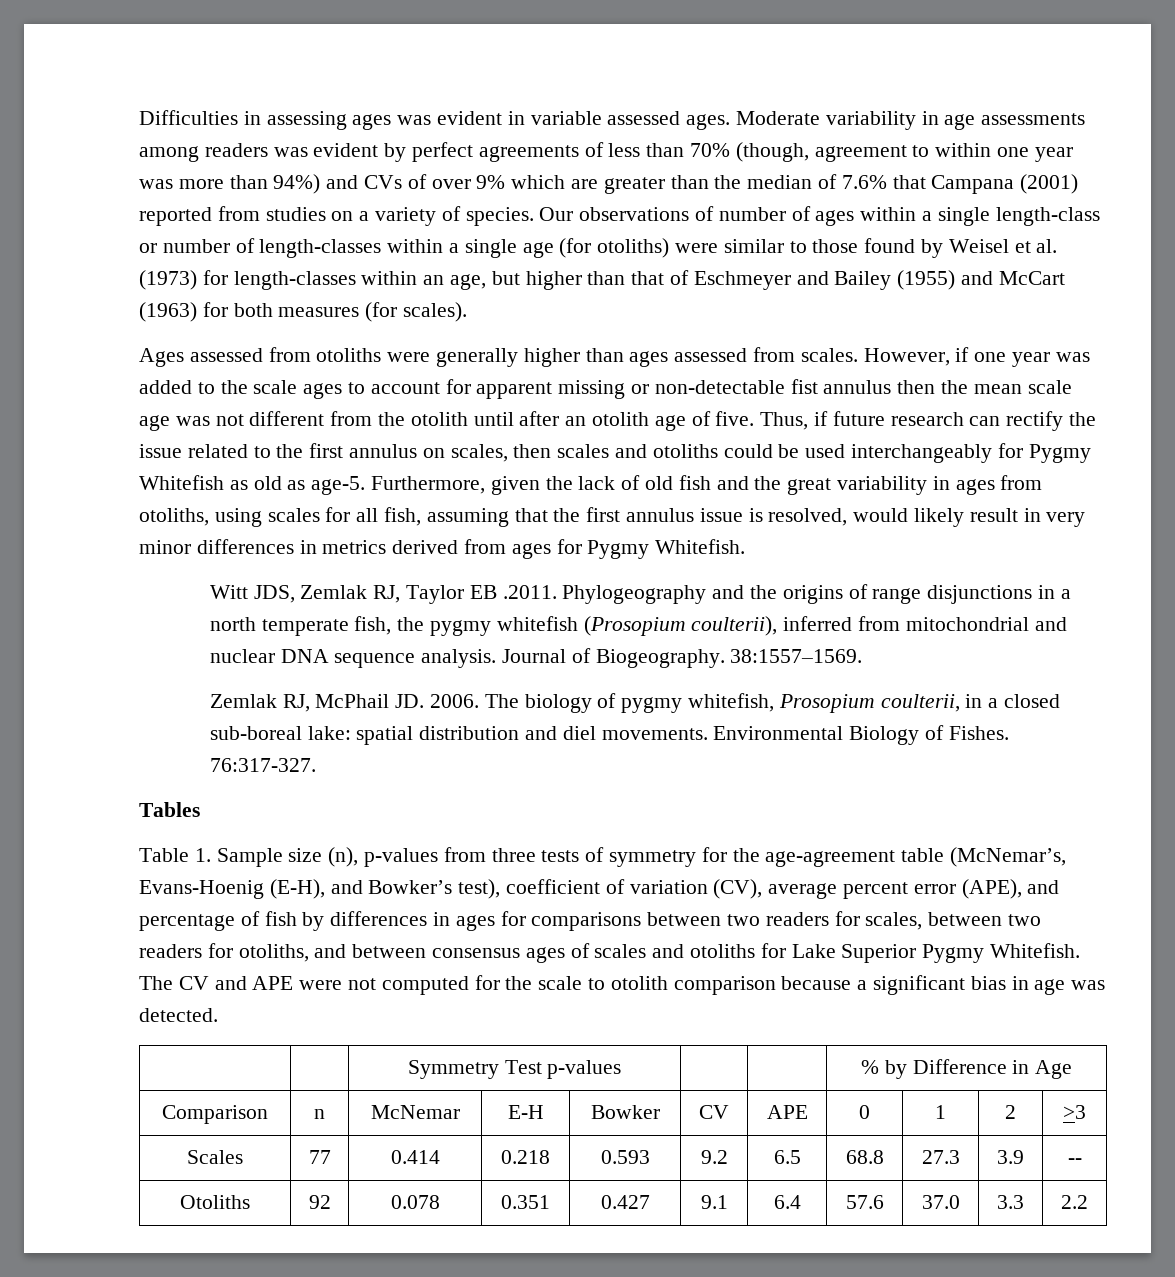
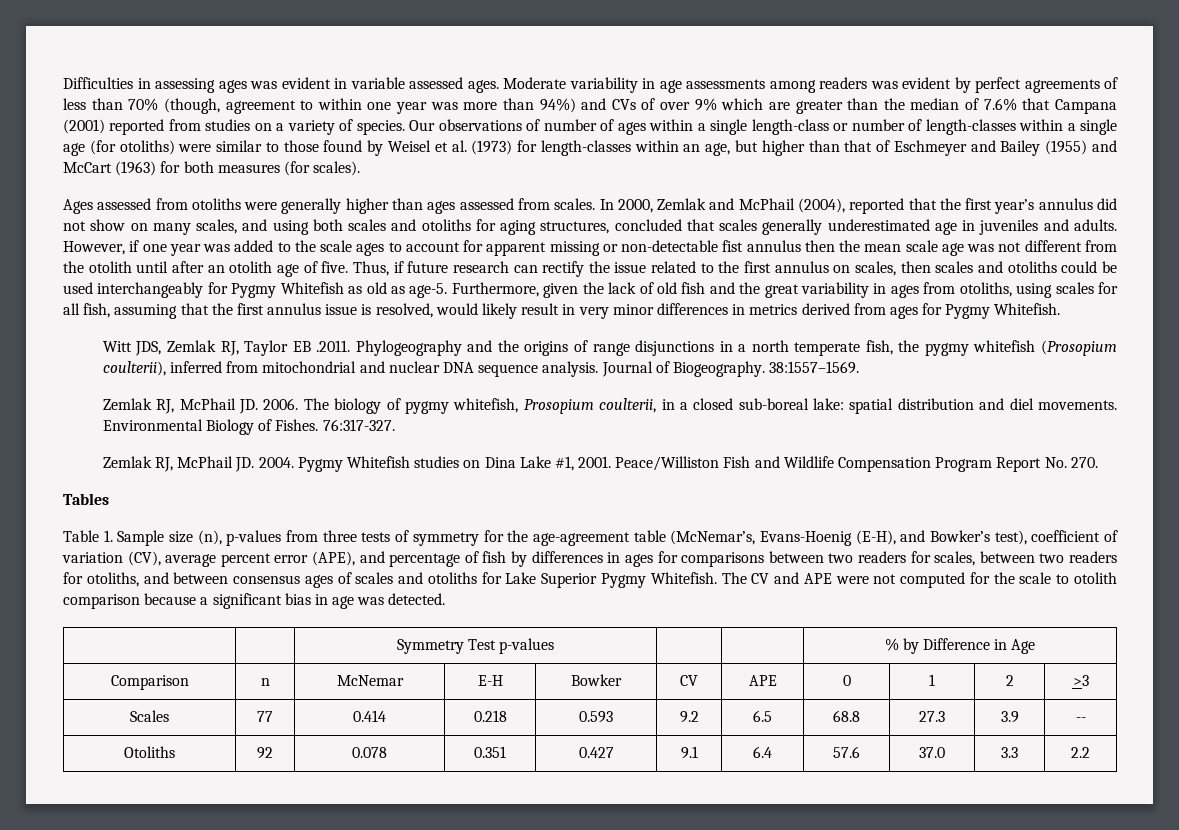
(858, 355) none -> [599,198,1117,214] [63,219,1117,235] In 2000, Zemlak and McPhail (2004), reported that the first year’s annulus did not show on many scales, and using both scales and otoliths for aging structures, concluded that scales generally underestimated age in juveniles and adults.
(316, 765) none -> [102,456,1098,472] // Zemlak RJ, McPhail JD. 2004. Pygmy Whitefish studies on Dina Lake #1, 2001. Peace/Williston Fish and Wildlife Compensation Program Report No. 270.

